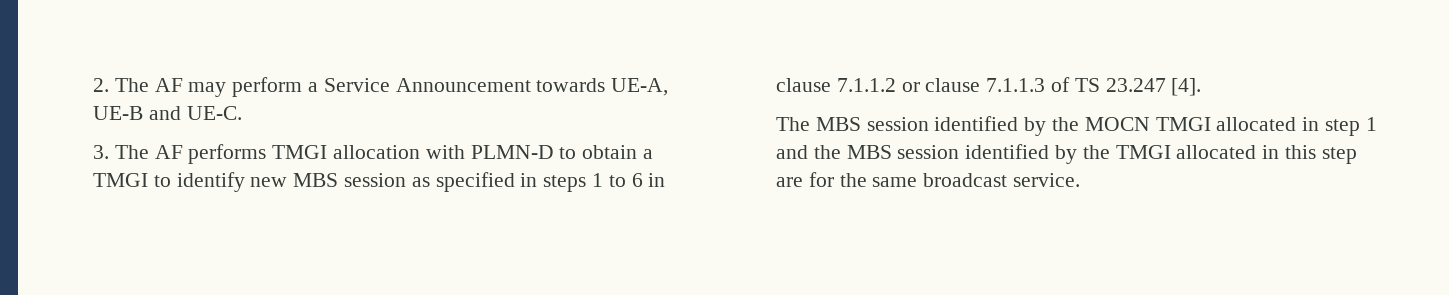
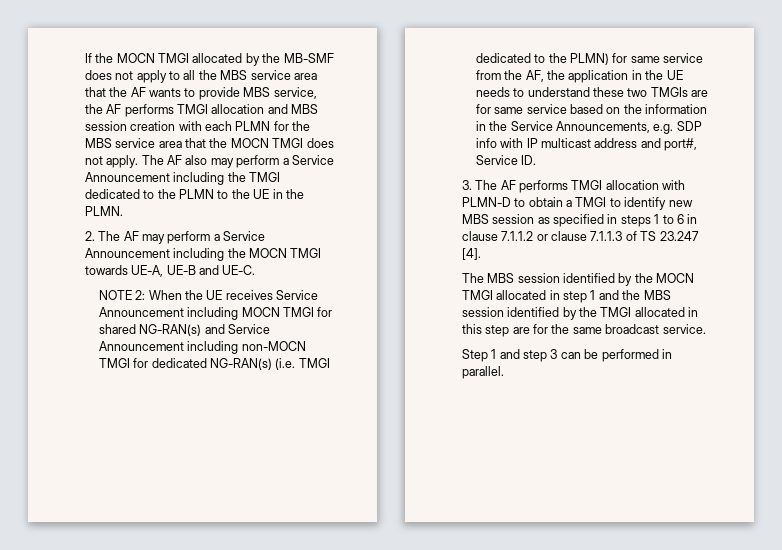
(92, 85) none -> [84,53,334,66] [84,70,317,83] [84,87,317,100] [84,104,319,117] [84,121,311,131] [84,138,334,148] [84,155,334,168] [84,172,281,185] [84,189,304,199] [84,206,123,216] If the MOCN TMGI allocated by the MB-SMF does not apply to all the MBS service area that the AF wants to provide MBS service, the AF performs TMGI allocation and MBS session creation with each PLMN for the MBS service area that the MOCN TMGI does not apply. The AF also may perform a Service Announcement including the TMGI dedicated to the PLMN to the UE in the PLMN. //
(531, 85) none -> [173,248,322,261] including the MOCN TMGI
(242, 113) none -> [98,290,319,300] [98,307,333,320] [98,324,271,336] [98,341,306,354] [98,358,330,370] [475,53,704,65] [475,70,683,83] [475,87,709,97] [475,104,708,114] [475,121,702,134] [475,138,698,151] [475,155,537,165] // NOTE 2: When the UE receives Service Announcement including MOCN TMGI for shared NG-RAN(s) and Service Announcement including non-MOCN TMGI for dedicated NG-RAN(s) (i.e. TMGI dedicated to the PLMN) for same service from the AF, the application in the UE needs to understand these two TMGIs are for same service based on the information in the Service Announcements, e.g. SDP info with IP multicast address and port#, Service ID.
(1080, 180) none -> [461,349,672,362] [461,366,504,379] // Step 1 and step 3 can be performed in parallel.

